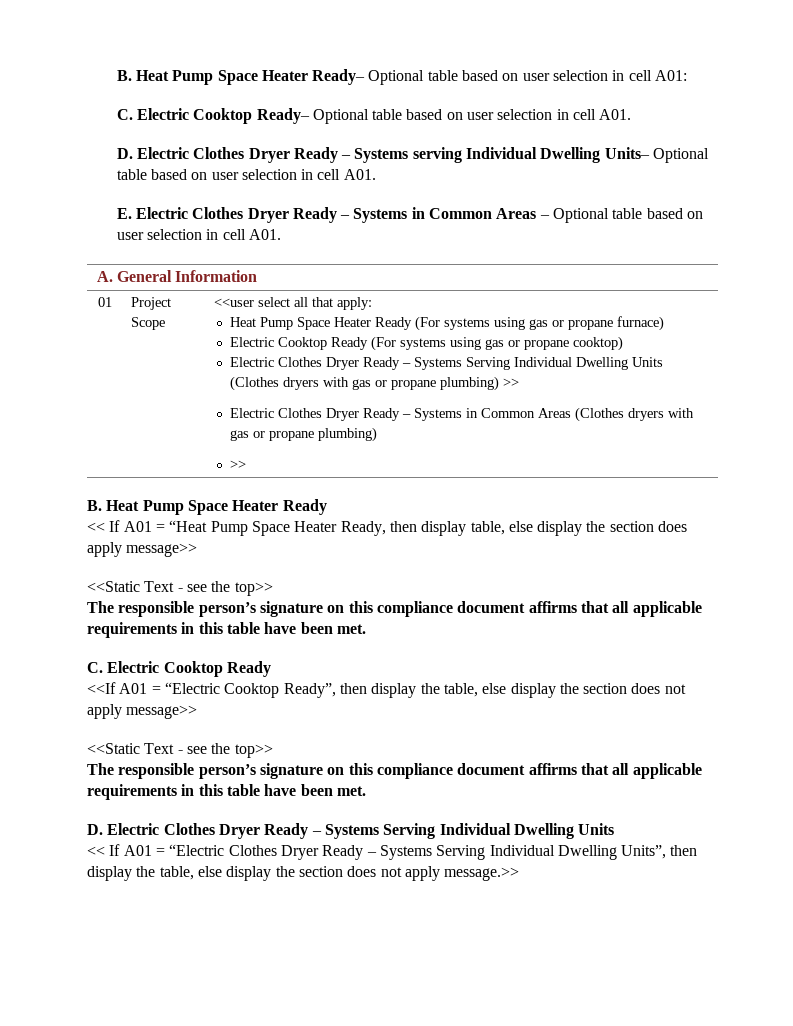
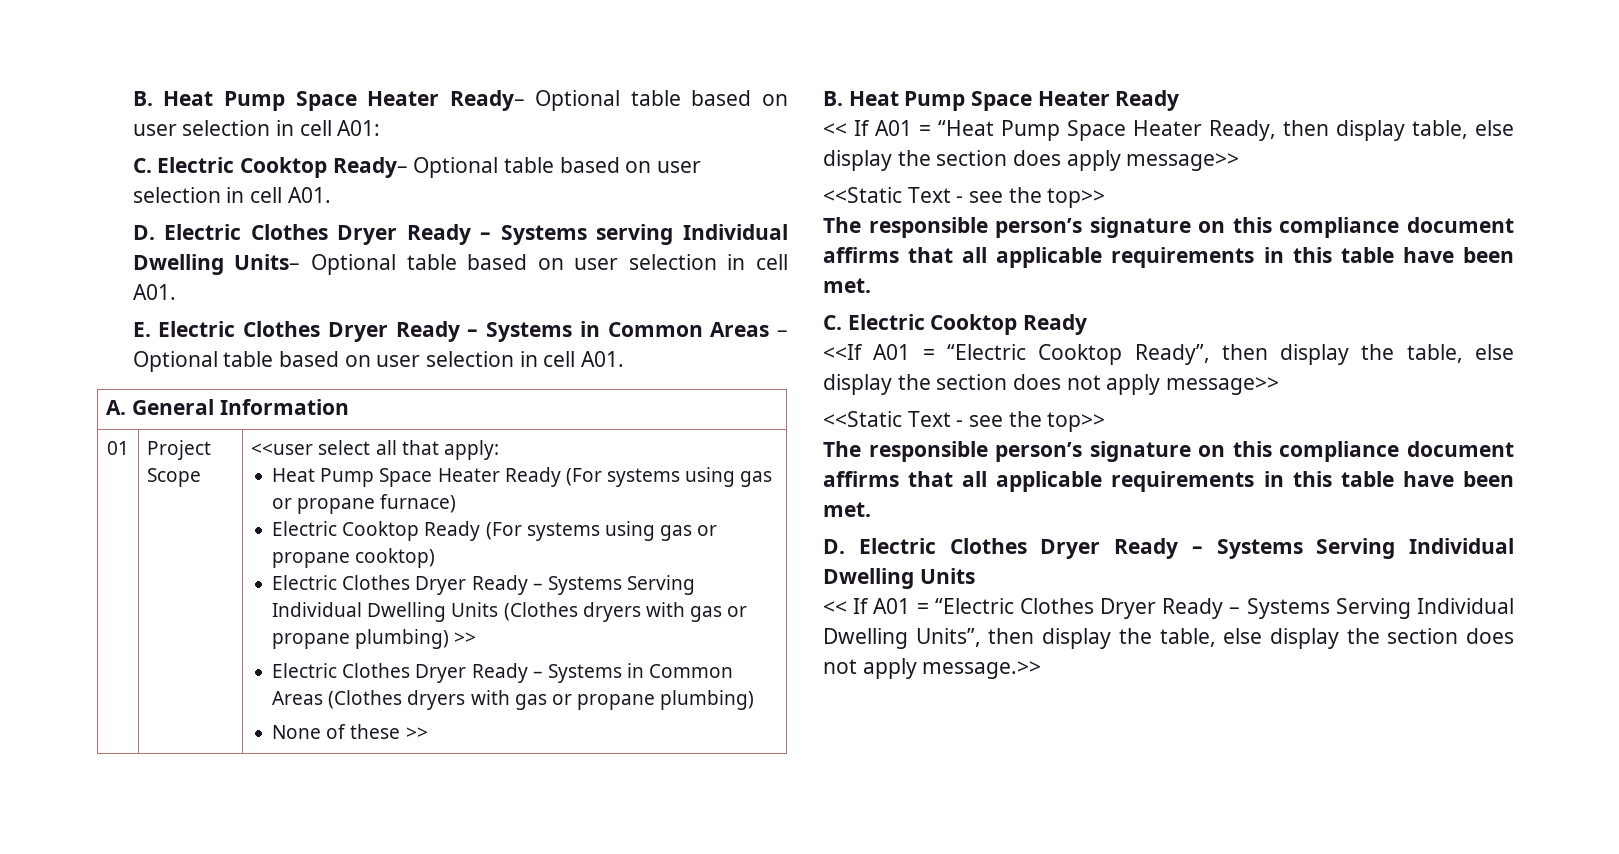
(377, 434) none -> [272,724,401,739] None of these

